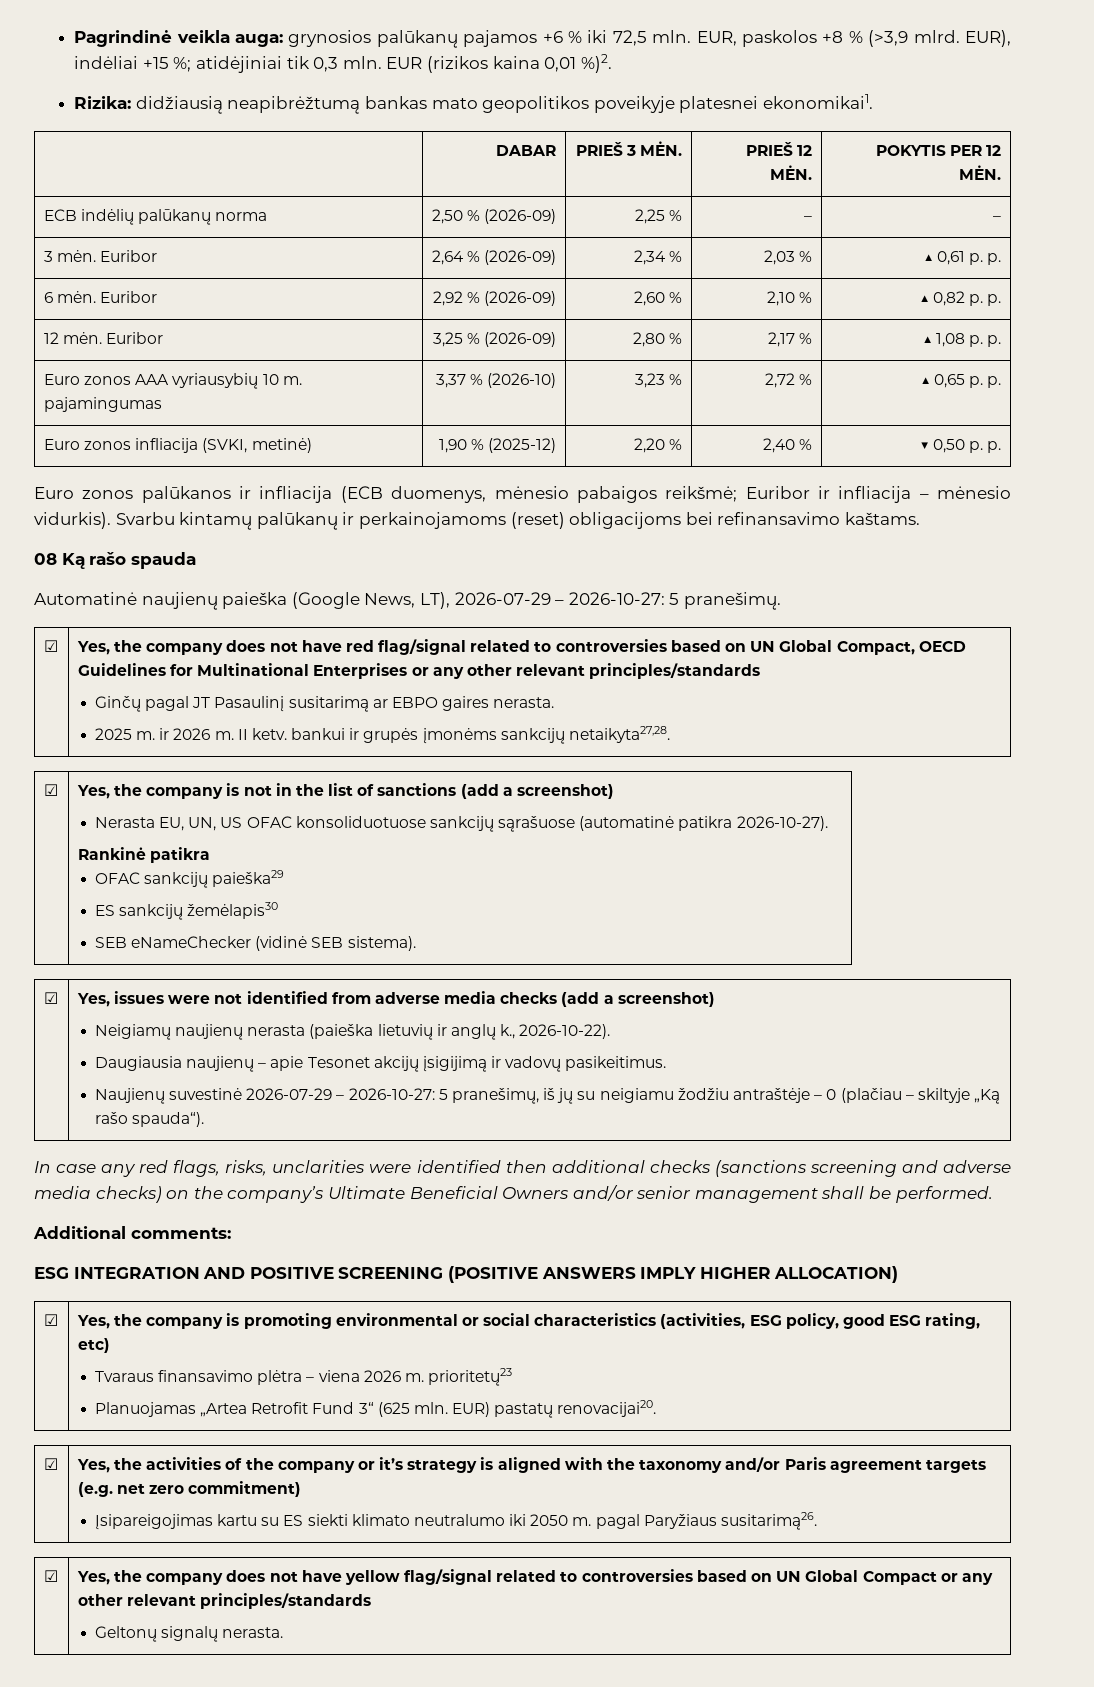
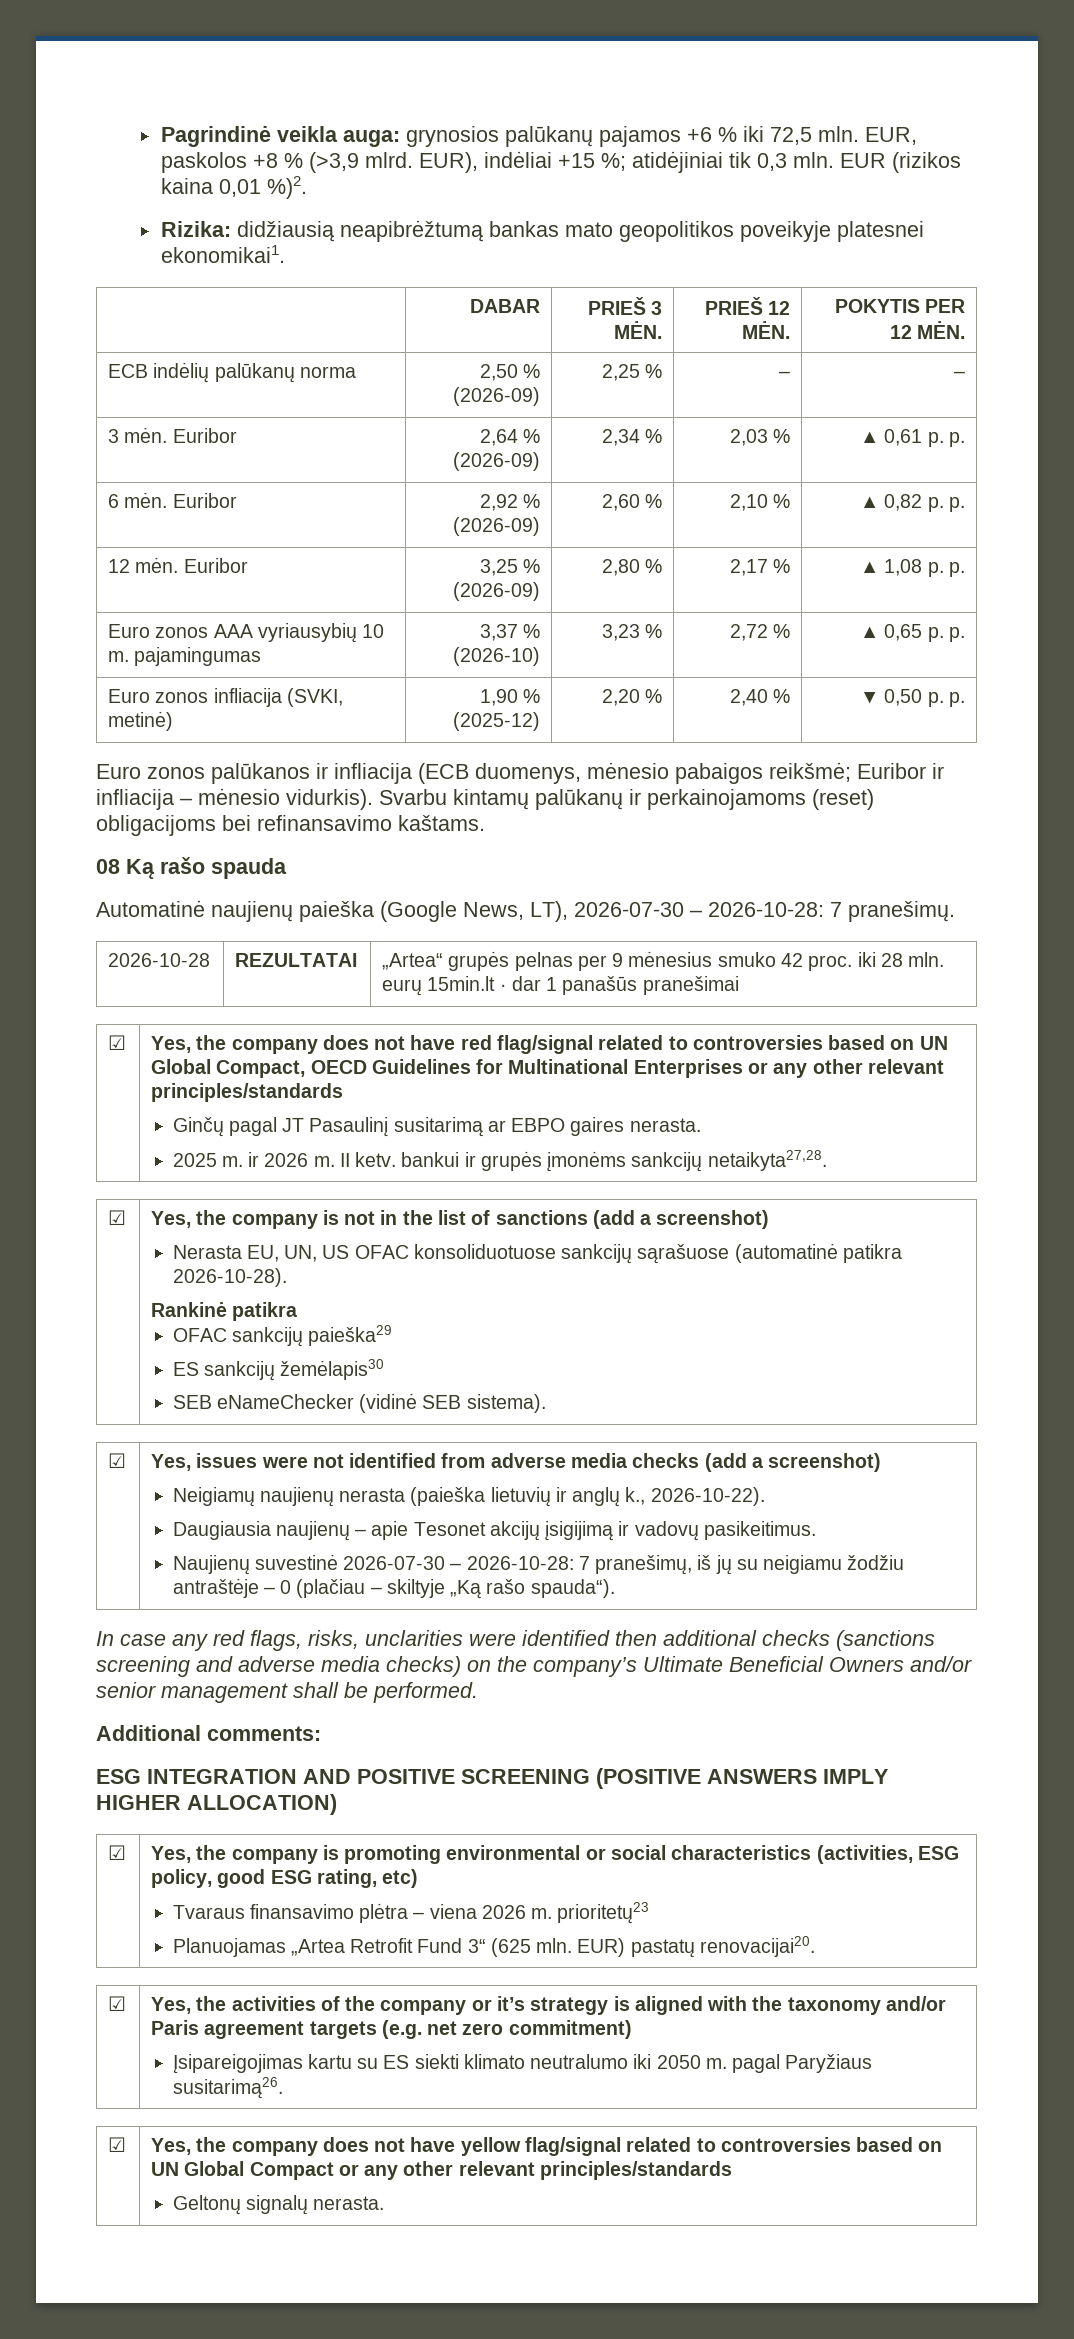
[454,592,781,610] 2026-07-29 – 2026-10-27: 5 pranešimų. -> [574,901,955,922] [108,953,211,967] [235,953,358,967] [382,951,945,971] [382,976,739,996] 2026-07-30 – 2026-10-28: 7 pranešimų. // 2026-10-28 | REZULTATAI | „Artea“ grupės pelnas per 9 mėnesius smuko 42 proc. iki 28 mln. eurų 15min.lt · dar 1 panašūs pranešimai
[736,816,828,831] 2026-10-27). -> [172,1268,287,1287] 2026-10-28).
[246,1088,448,1100] 2026-07-29 – 2026-10-27: 5 -> [343,1556,590,1570] 2026-07-30 – 2026-10-28: 7

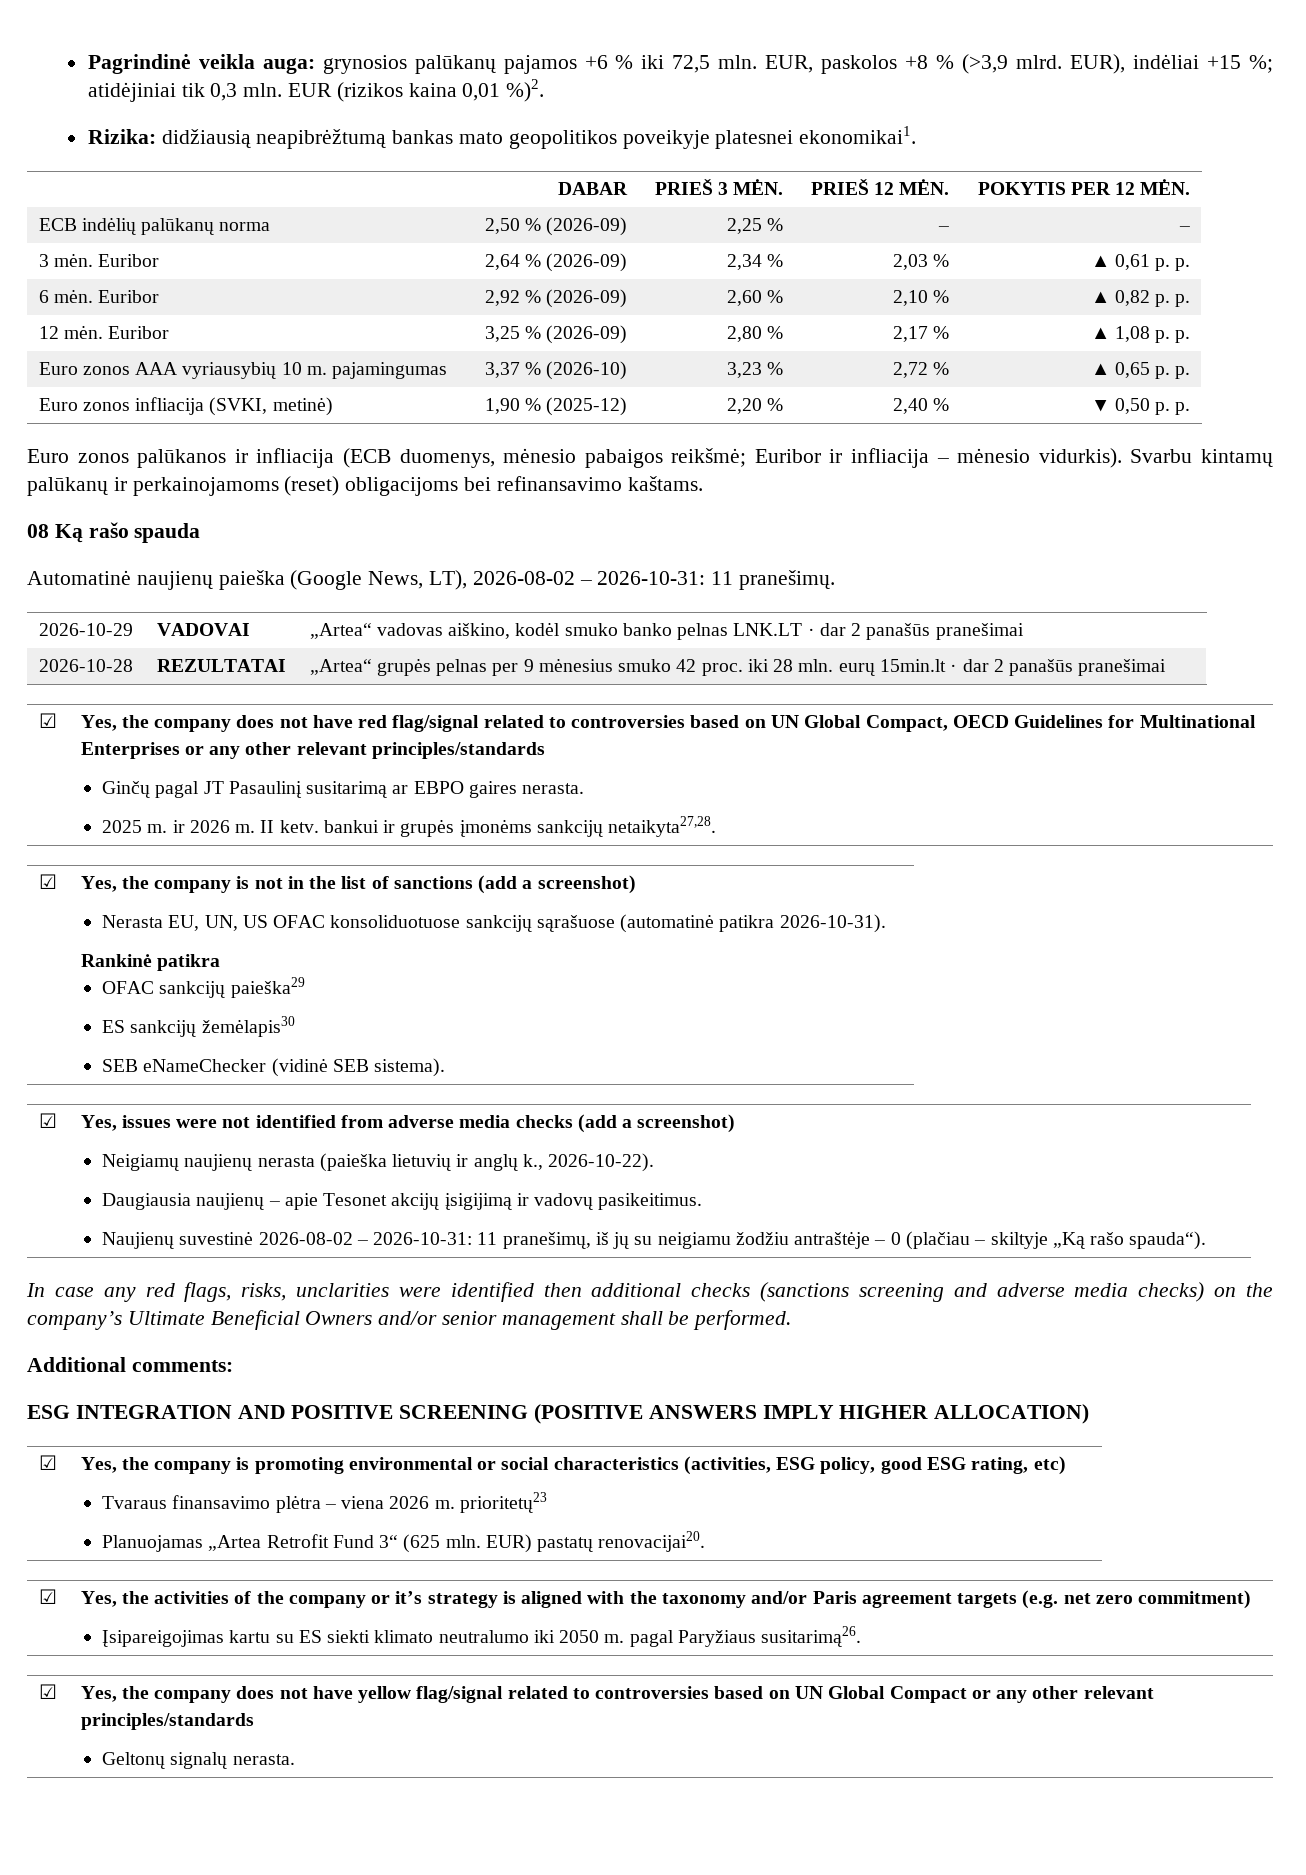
[574,901,955,922] 2026-07-30 – 2026-10-28: 7 pranešimų. -> [472,570,836,590] [38,623,133,636] [156,623,250,636] [309,622,1024,640] 2026-08-02 – 2026-10-31: 11 pranešimų. // 2026-10-29 | VADOVAI | „Artea“ vadovas aiškino, kodėl smuko banko pelnas LNK.LT · dar 2 panašūs pranešimai
[546,977,558,991] 1 -> [993,659,1004,672] 2
[172,1268,287,1287] 2026-10-28). -> [779,914,886,933] 2026-10-31).
[343,1556,590,1570] 2026-07-30 – 2026-10-28: 7 -> [258,1232,498,1245] 2026-08-02 – 2026-10-31: 11

